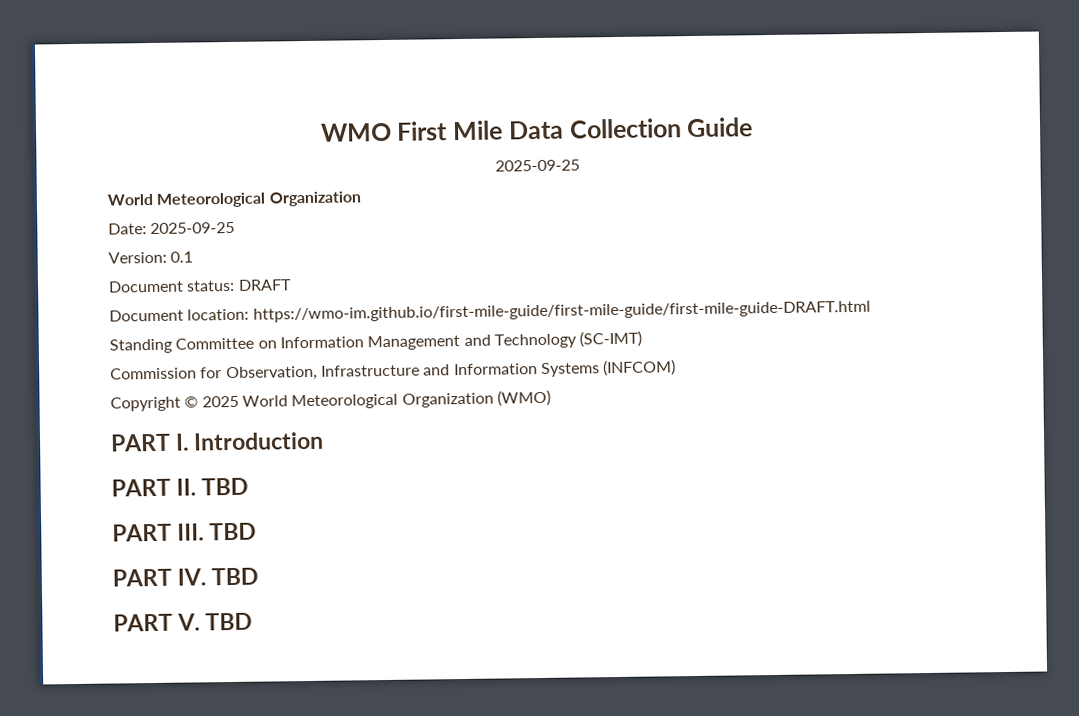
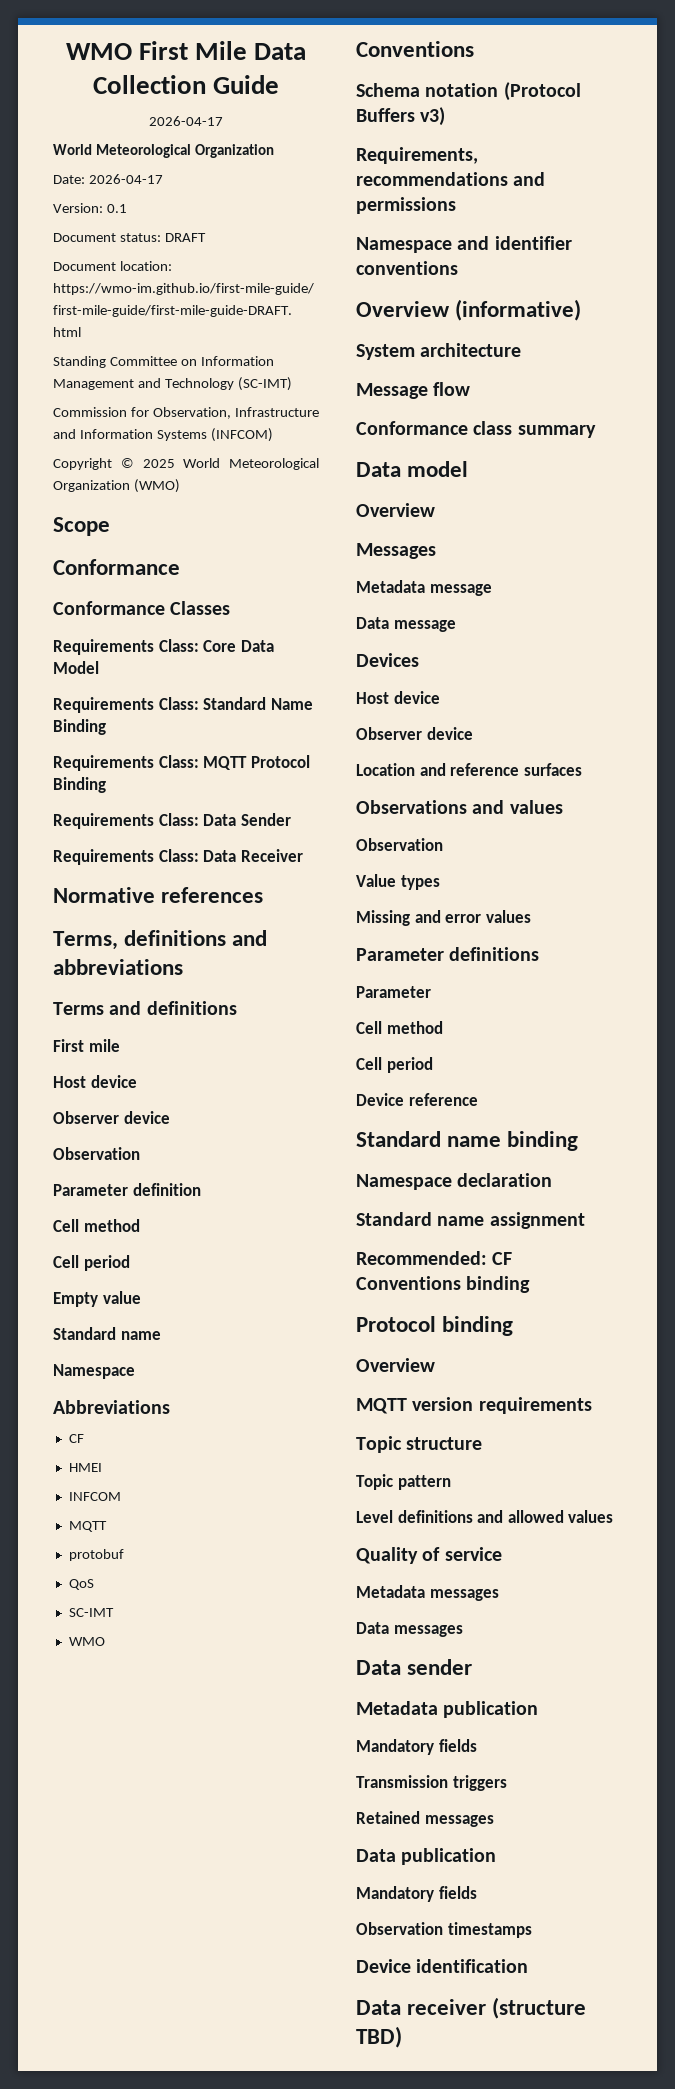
[494,159,580,172] 2025-09-25 -> [149,116,223,126] 2026-04-17
[150,221,236,235] 2025-09-25 -> [88,174,163,184] 2026-04-17
[110,431,325,452] [111,477,249,497] [112,522,257,542] [112,567,259,587] [113,612,253,632] PART I. Introduction // PART II. TBD // PART III. TBD // PART IV. TBD // PART V. TBD -> [53,517,110,536] [53,559,180,575] [53,601,231,615] [53,639,274,655] [53,661,99,674] [53,697,313,713] [53,719,106,735] [53,755,310,771] [53,777,106,793] [53,813,291,829] [53,849,303,865] [53,887,264,903] [53,930,268,950] [53,959,183,975] [53,1001,237,1015] [53,1039,120,1052] [53,1075,137,1088] [53,1111,170,1124] [53,1147,140,1160] [53,1183,201,1196] [53,1219,140,1232] [53,1255,130,1271] [53,1291,141,1307] [53,1327,161,1340] [53,1364,135,1379] [53,1400,170,1414] [68,1434,84,1443] [68,1463,102,1472] [68,1492,121,1501] [68,1521,107,1532] [68,1549,124,1561] [68,1579,94,1590] [68,1608,114,1617] [68,1637,105,1646] [356,41,474,57] [356,82,581,101] [356,107,446,126] [356,147,478,164] [356,172,546,186] [356,197,456,214] [356,236,572,253] [356,261,458,275] [356,299,582,321] [356,343,522,360] [356,382,471,399] [356,421,596,438] [356,461,469,477] [356,503,435,517] [356,543,436,559] [356,580,492,596] [356,617,456,632] [356,653,419,667] [356,691,440,704] [356,727,473,740] [356,763,582,776] [356,800,563,814] [356,838,443,851] [356,874,440,890] [356,910,531,926] [356,947,540,961] [356,986,431,998] [356,1021,443,1034] [356,1057,433,1073] [356,1093,478,1106] [356,1131,579,1151] [356,1173,553,1190] [356,1212,585,1229] [356,1251,513,1265] [356,1276,531,1293] [356,1316,514,1336] [356,1358,435,1372] [356,1397,592,1414] [356,1436,483,1453] [356,1474,451,1490] [356,1510,614,1523] [356,1547,502,1564] [356,1585,499,1601] [356,1622,463,1637] [356,1659,473,1675] [356,1701,539,1718] [356,1739,477,1755] [356,1775,507,1791] [356,1811,494,1827] [356,1848,497,1865] [356,1886,477,1902] [356,1922,532,1938] [356,1959,529,1973] [356,1997,587,2019] [356,2026,402,2048] Scope // Conformance // Conformance Classes // Requirements Class: Core Data Model // Requirements Class: Standard Name Binding // Requirements Class: MQTT Protocol Binding // Requirements Class: Data Sender // Requirements Class: Data Receiver // Normative references // Terms, definitions and abbreviations // Terms and definitions // First mile // Host device // Observer device // Observation // Parameter definition // Cell method // Cell period // Empty value // Standard name // Namespace // Abbreviations // CF // HMEI // INFCOM // MQTT // protobuf // QoS // SC-IMT // WMO // Conventions // Schema notation (Protocol Buffers v3) // Requirements, recommendations and permissions // Namespace and identifier conventions // Overview (informative) // System architecture // Message flow // Conformance class summary // Data model // Overview // Messages // Metadata message // Data message // Devices // Host device // Observer device // Location and reference surfaces // Observations and values // Observation // Value types // Missing and error values // Parameter definitions // Parameter // Cell method // Cell period // Device reference // Standard name binding // Namespace declaration // Standard name assignment // Recommended: CF Conventions binding // Protocol binding // Overview // MQTT version requirements // Topic structure // Topic pattern // Level definitions and allowed values // Quality of service // Metadata messages // Data messages // Data sender // Metadata publication // Mandatory fields // Transmission triggers // Retained messages // Data publication // Mandatory fields // Observation timestamps // Device identification // Data receiver (structure TBD)

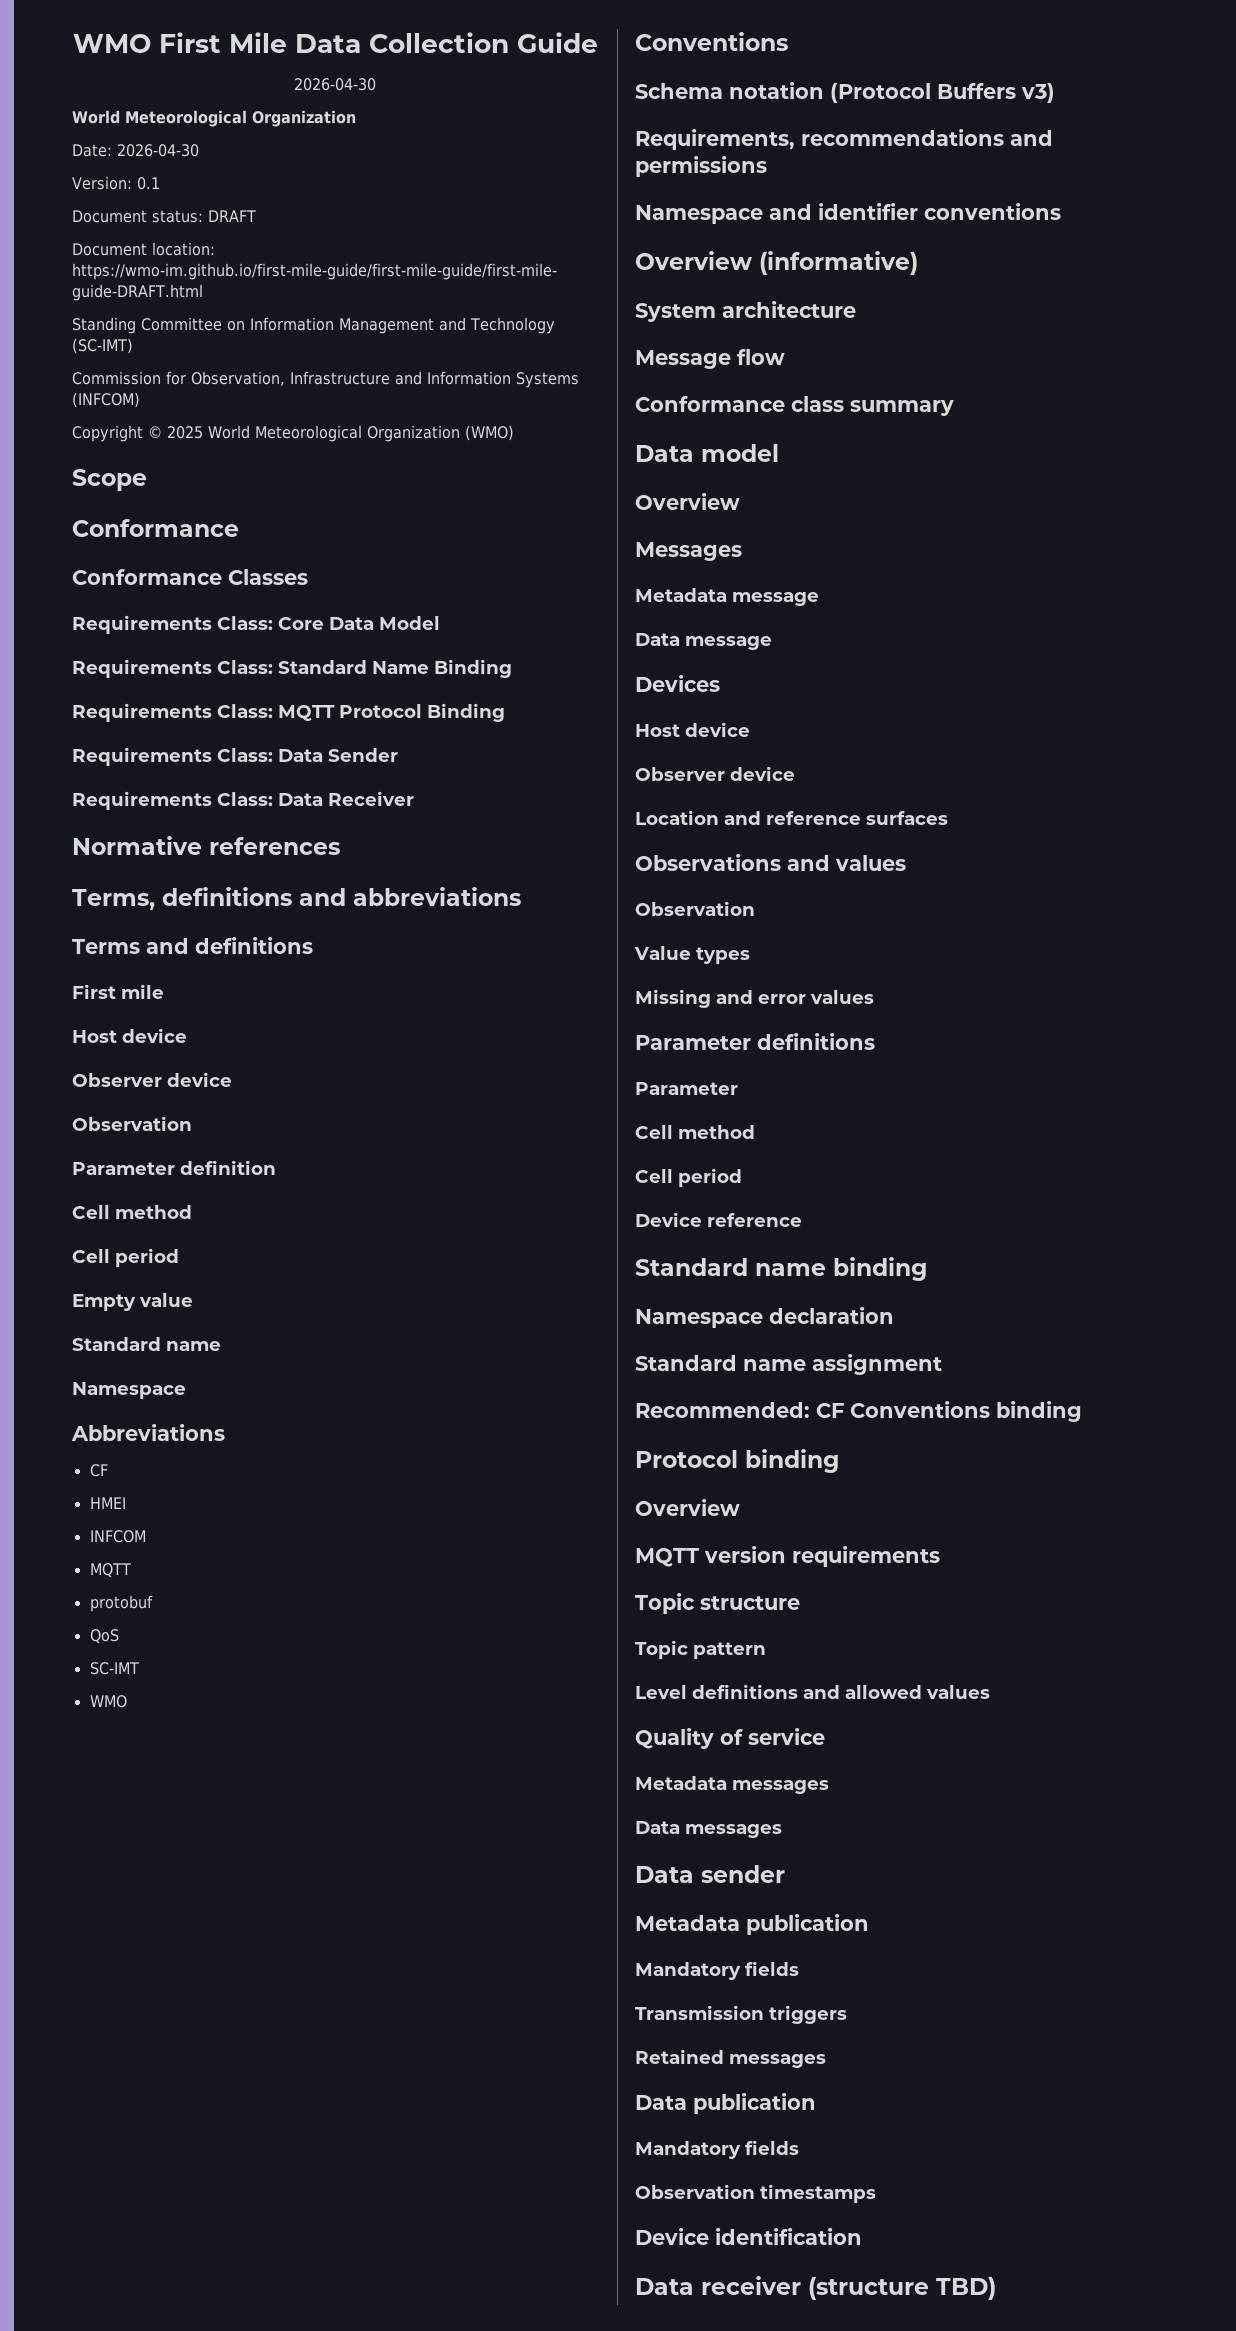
[149,116,223,126] 2026-04-17 -> [294,78,376,91] 2026-04-30
[88,174,163,184] 2026-04-17 -> [117,144,199,157] 2026-04-30

